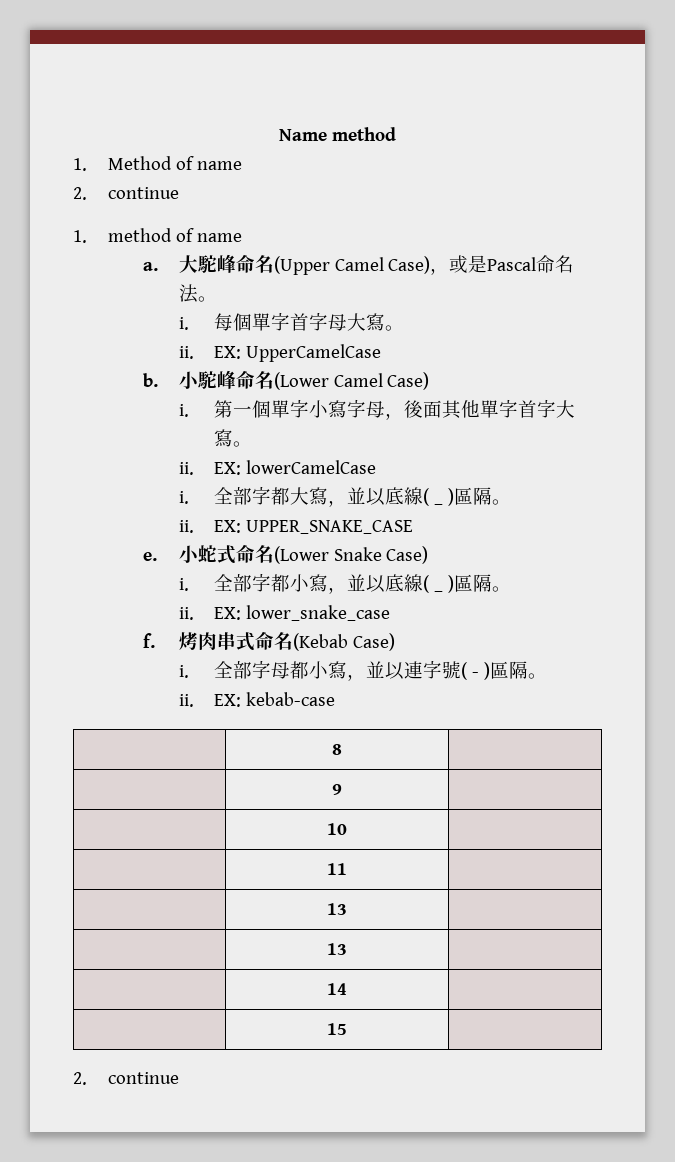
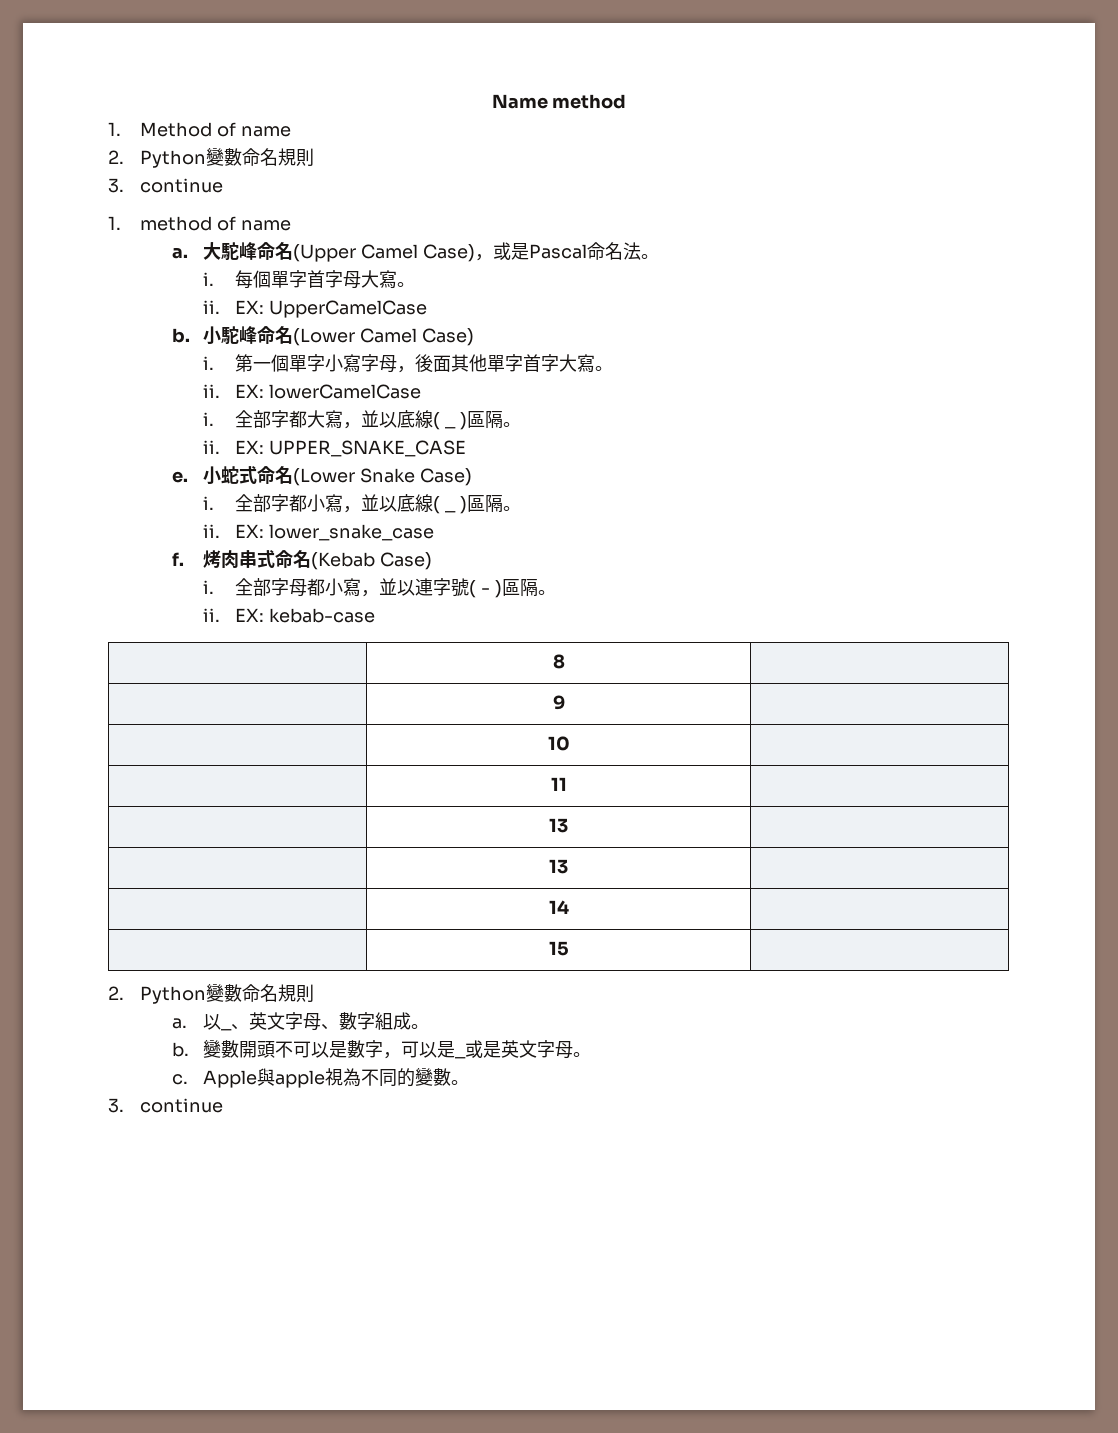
(87, 193) none -> [139,147,314,168] [108,178,124,193] Python變數命名規則 // 3.
(87, 1078) none -> [139,983,314,1004] [171,1012,430,1031] [171,1039,592,1059] [171,1067,470,1088] [108,1098,124,1113] Python變數命名規則 // a.以_、英文字母、數字組成。 // b.變數開頭不可以是數字，可以是_或是英文字母。 // c. Apple與apple視為不同的變數。 // 3.

